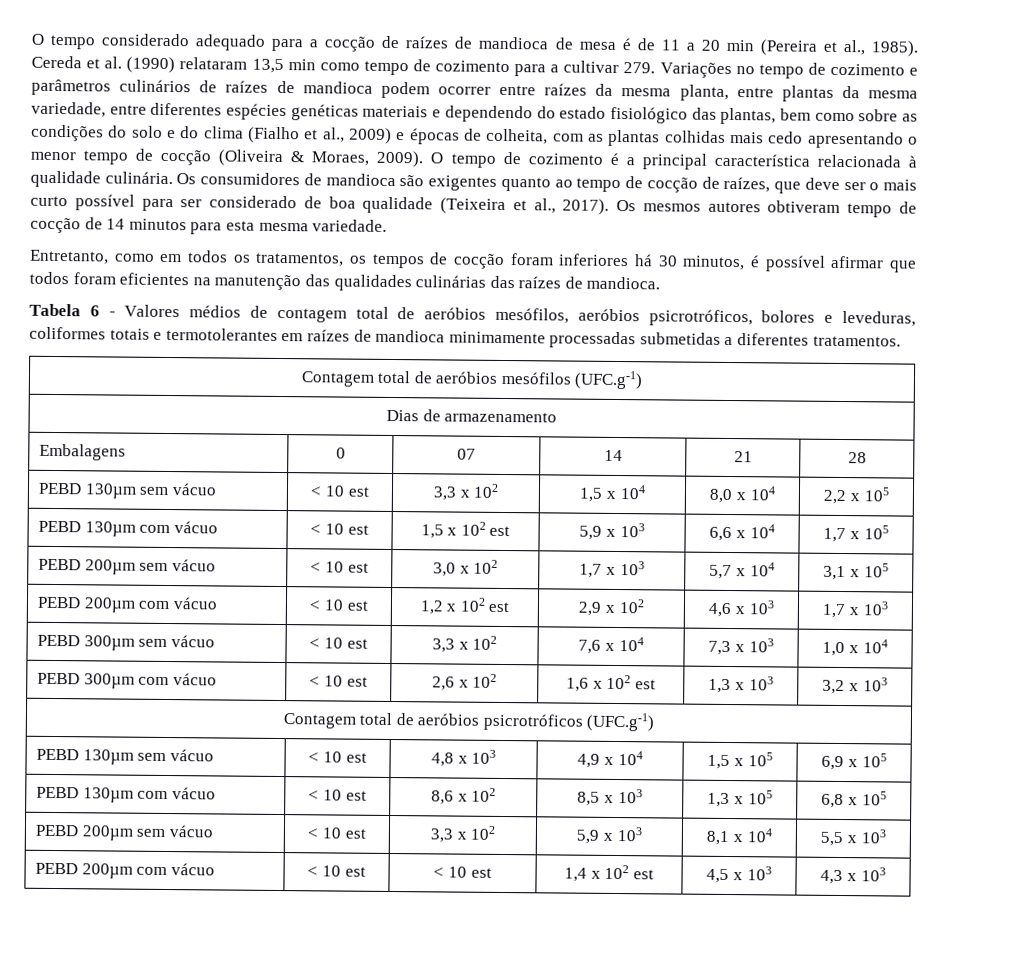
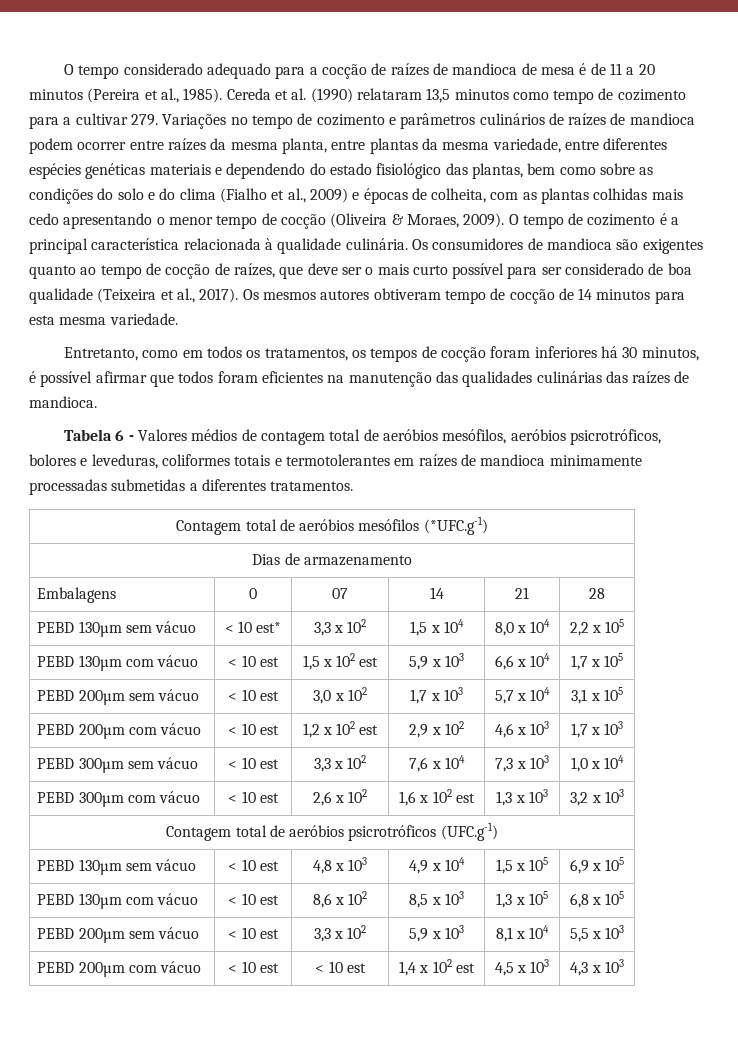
[725,39,754,52] min -> [29,89,83,100] minutos
[287,59,316,71] min -> [454,89,509,100] minutos
[574,370,644,390] (UFC.g-1) -> [423,516,488,535] (*UFC.g-1)
[347,486,370,497] est -> [256,622,282,633] est*

